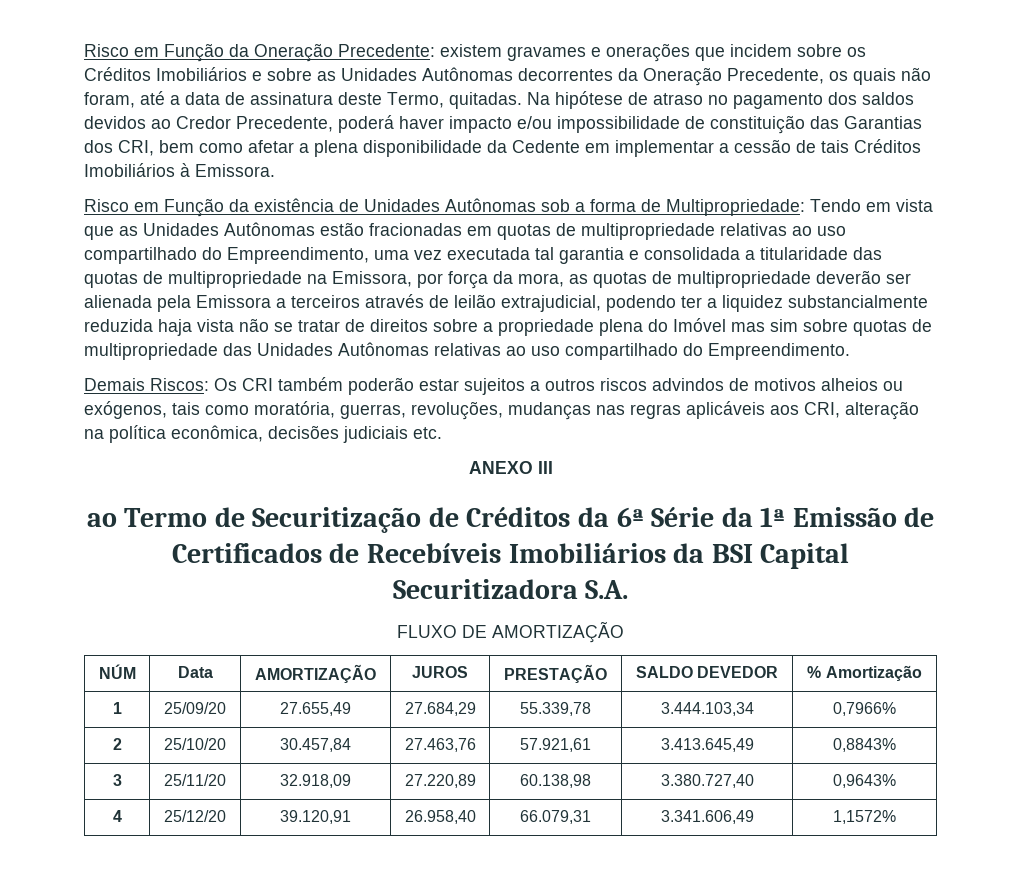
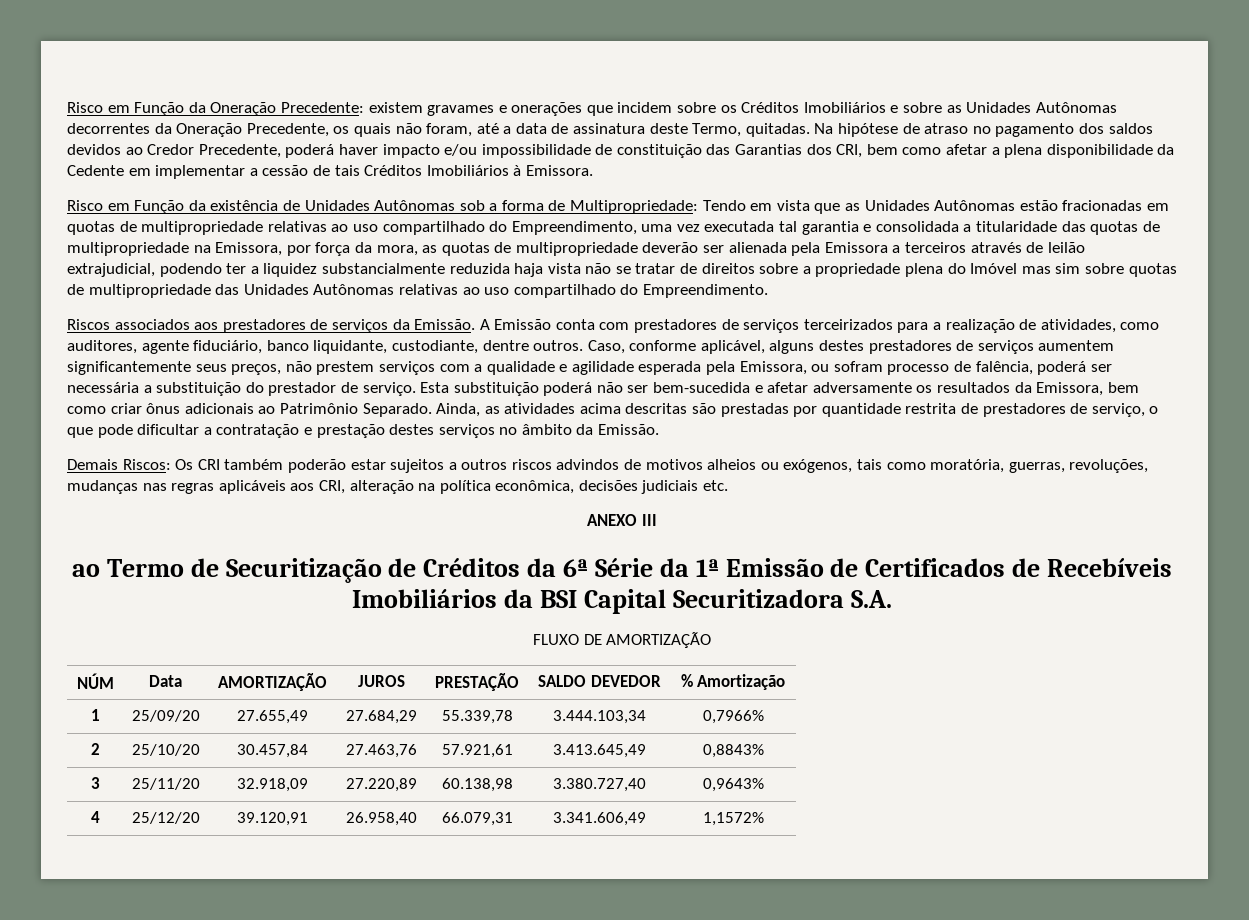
(850, 351) none -> [67,319,1160,333] [67,340,1115,354] [67,361,1112,375] [67,382,1139,396] [67,403,1159,417] [67,424,660,438] // Riscos associados aos prestadores de serviços da Emissão. A Emissão conta com prestadores de serviços terceirizados para a realização de atividades, como auditores, agente fiduciário, banco liquidante, custodiante, dentre outros. Caso, conforme aplicável, alguns destes prestadores de serviços aumentem significantemente seus preços, não prestem serviços com a qualidade e agilidade esperada pela Emissora, ou sofram processo de falência, poderá ser necessária a substituição do prestador de serviço. Esta substituição poderá não ser bem-sucedida e afetar adversamente os resultados da Emissora, bem como criar ônus adicionais ao Patrimônio Separado. Ainda, as atividades acima descritas são prestadas por quantidade restrita de prestadores de serviço, o que pode dificultar a contratação e prestação destes serviços no âmbito da Emissão.

